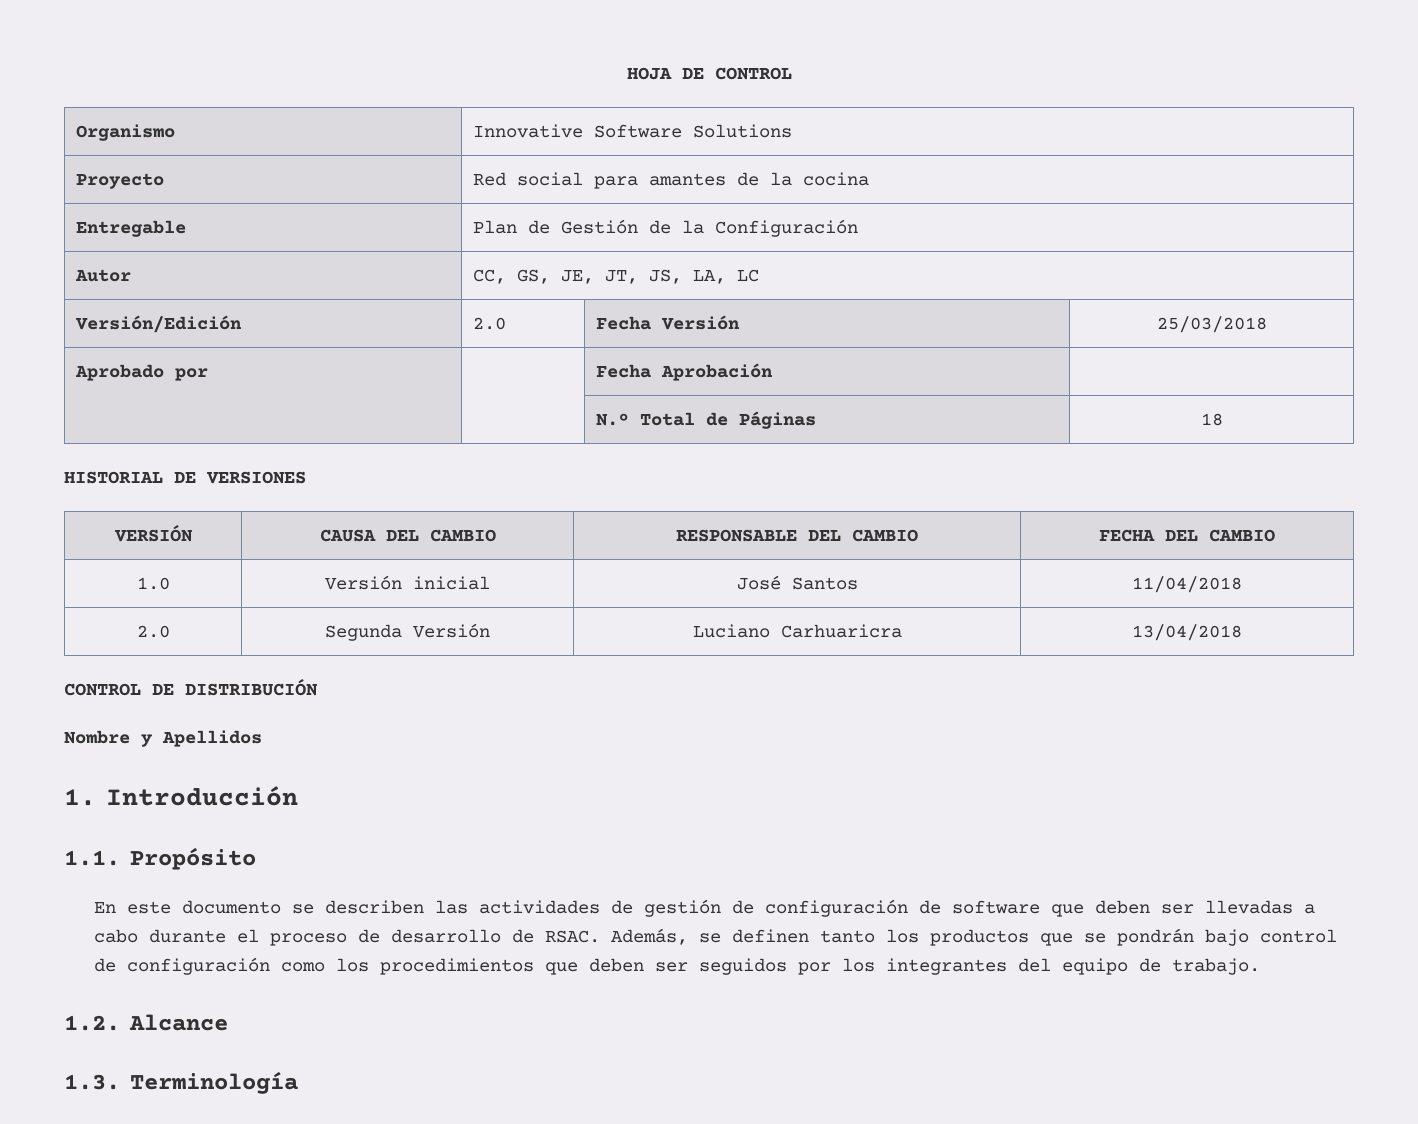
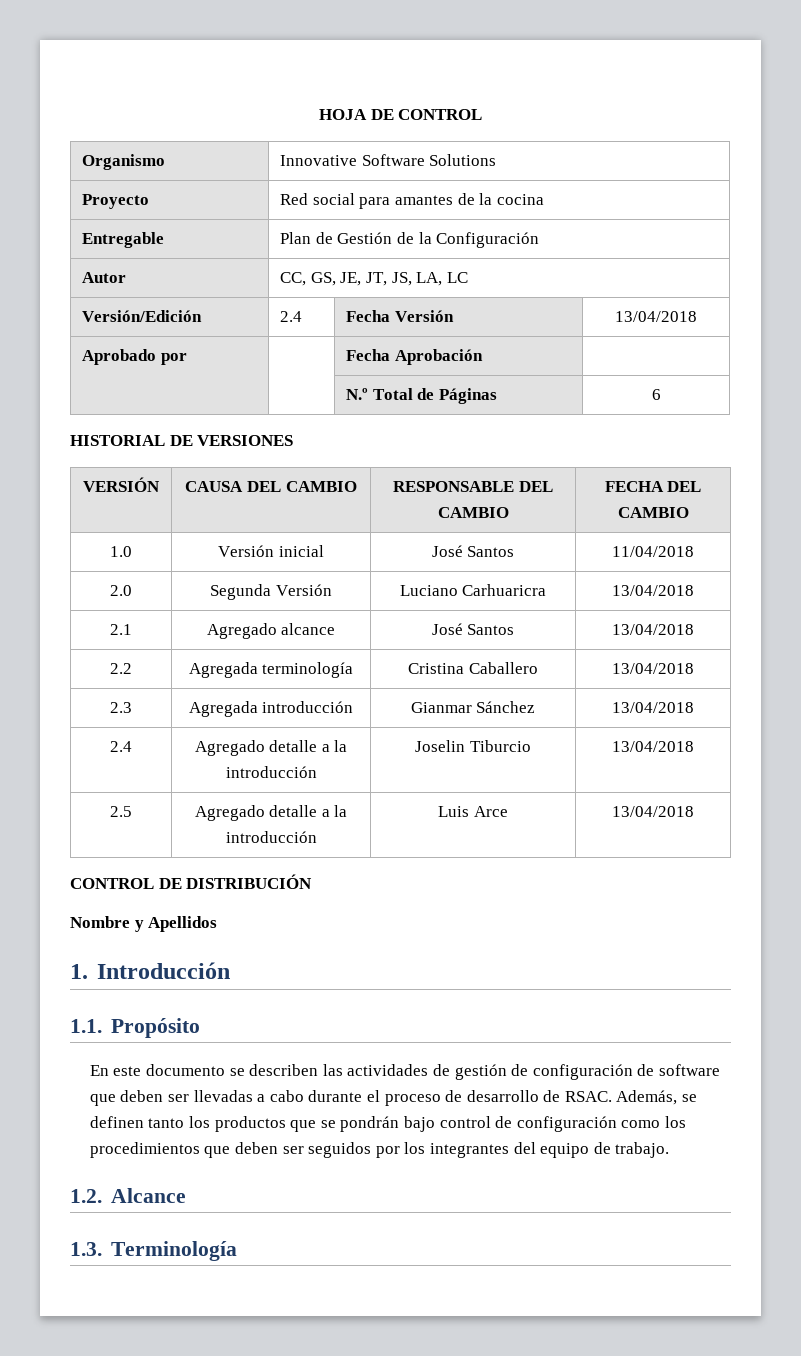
[473,317,507,330] 2.0 -> [280,311,303,322] 2.4
[1156,316,1267,333] 25/03/2018 -> [615,311,697,322] 13/04/2018
[1200,413,1223,426] 18 -> [651,389,661,400] 6
(1242, 632) none -> [110,624,132,635] [206,623,336,639] [431,623,515,635] [612,624,694,635] [110,663,132,674] [188,662,354,678] [408,662,538,674] [612,663,694,674] [110,702,132,713] [188,701,354,717] [410,701,536,713] [612,702,694,713] [110,741,132,752] [194,740,348,756] [225,766,317,778] [415,740,531,752] [612,741,694,752] [110,806,132,817] [194,805,348,821] [225,831,317,843] [438,806,508,817] [612,806,694,817] // 2.1 | Agregado alcance | José Santos | 13/04/2018 // 2.2 | Agregada terminología | Cristina Caballero | 13/04/2018 // 2.3 | Agregada introducción | Gianmar Sánchez | 13/04/2018 // 2.4 | Agregado detalle a la introducción | Joselin Tiburcio | 13/04/2018 // 2.5 | Agregado detalle a la introducción | Luis Arce | 13/04/2018

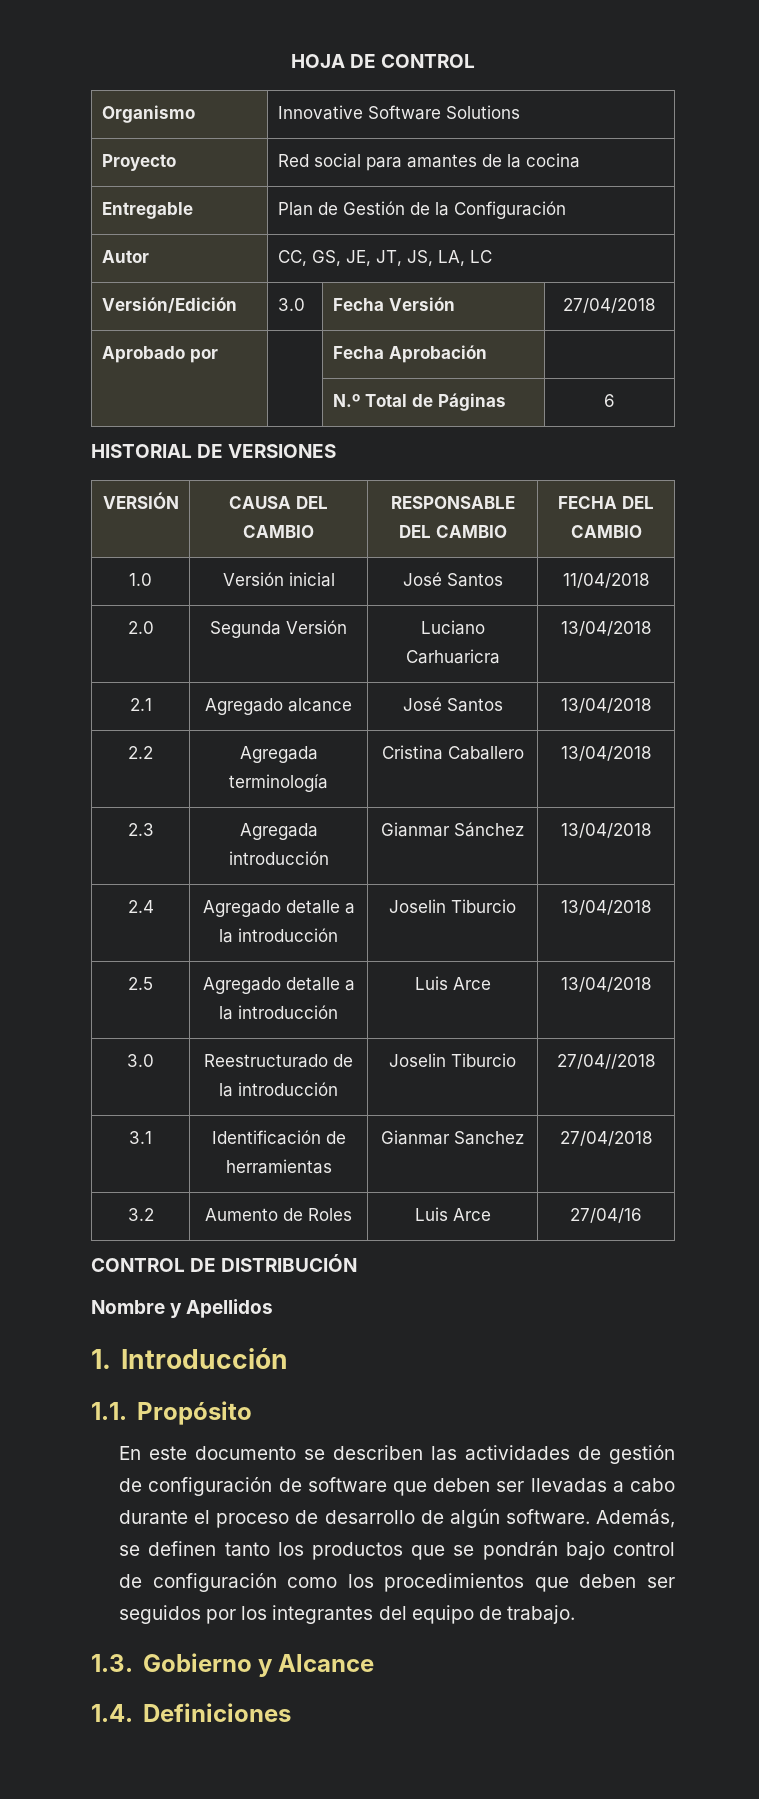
[280,311,303,322] 2.4 -> [277,298,305,311] 3.0
[615,311,697,322] 13/04/2018 -> [563,298,656,313] 27/04/2018
(694, 811) none -> [127,1054,154,1067] [204,1054,353,1068] [219,1082,338,1097] [389,1053,516,1067] [556,1054,656,1069] [129,1131,152,1144] [211,1130,346,1145] [225,1159,332,1174] [381,1130,524,1145] [559,1131,653,1146] [127,1208,154,1221] [205,1208,352,1221] [414,1207,491,1221] [570,1208,642,1223] // 3.0 | Reestructurado de la introducción | Joselin Tiburcio | 27/04//2018 // 3.1 | Identificación de herramientas | Gianmar Sanchez | 27/04/2018 // 3.2 | Aumento de Roles | Luis Arce | 27/04/16
[564,1091,612,1102] RSAC. -> [449,1508,590,1528] algún software.
[70,1189,102,1203] 1.2. -> [91,1653,273,1677] 1.3. Gobierno y
[70,1241,237,1261] 1.3. Terminología -> [91,1703,291,1722] 1.4. Definiciones

